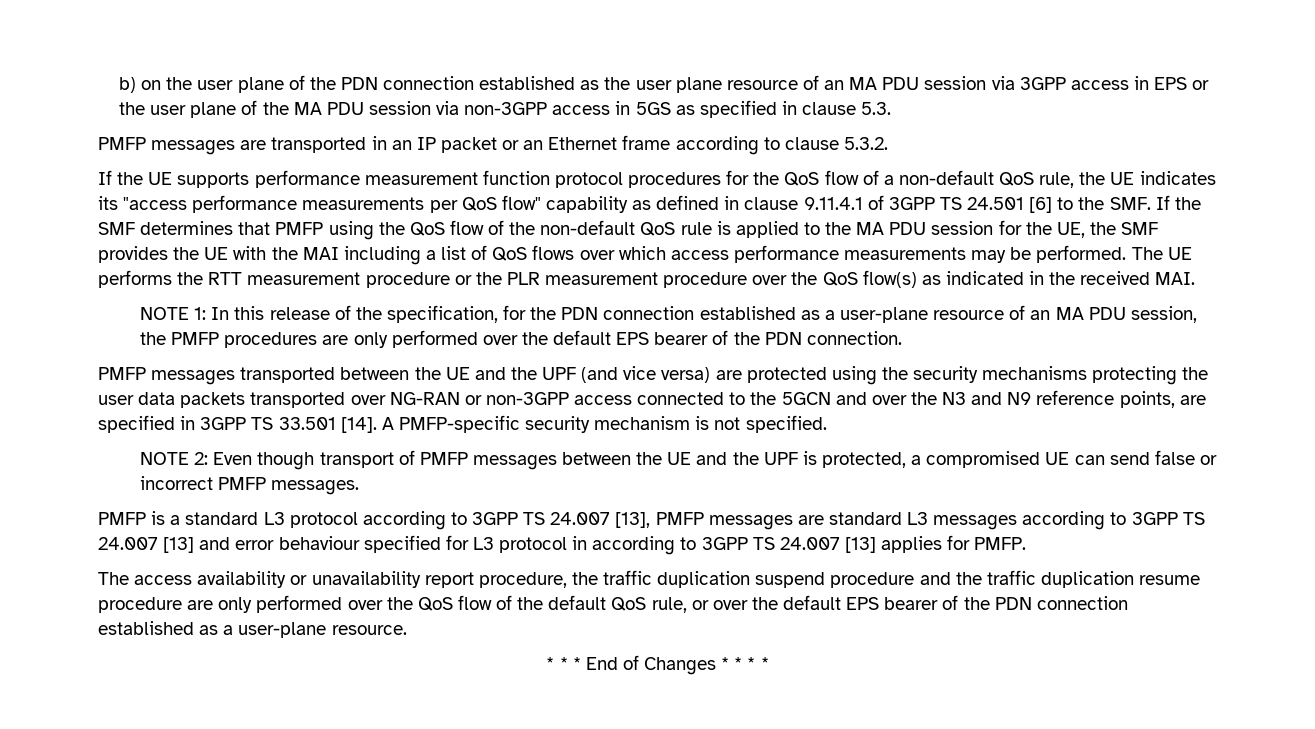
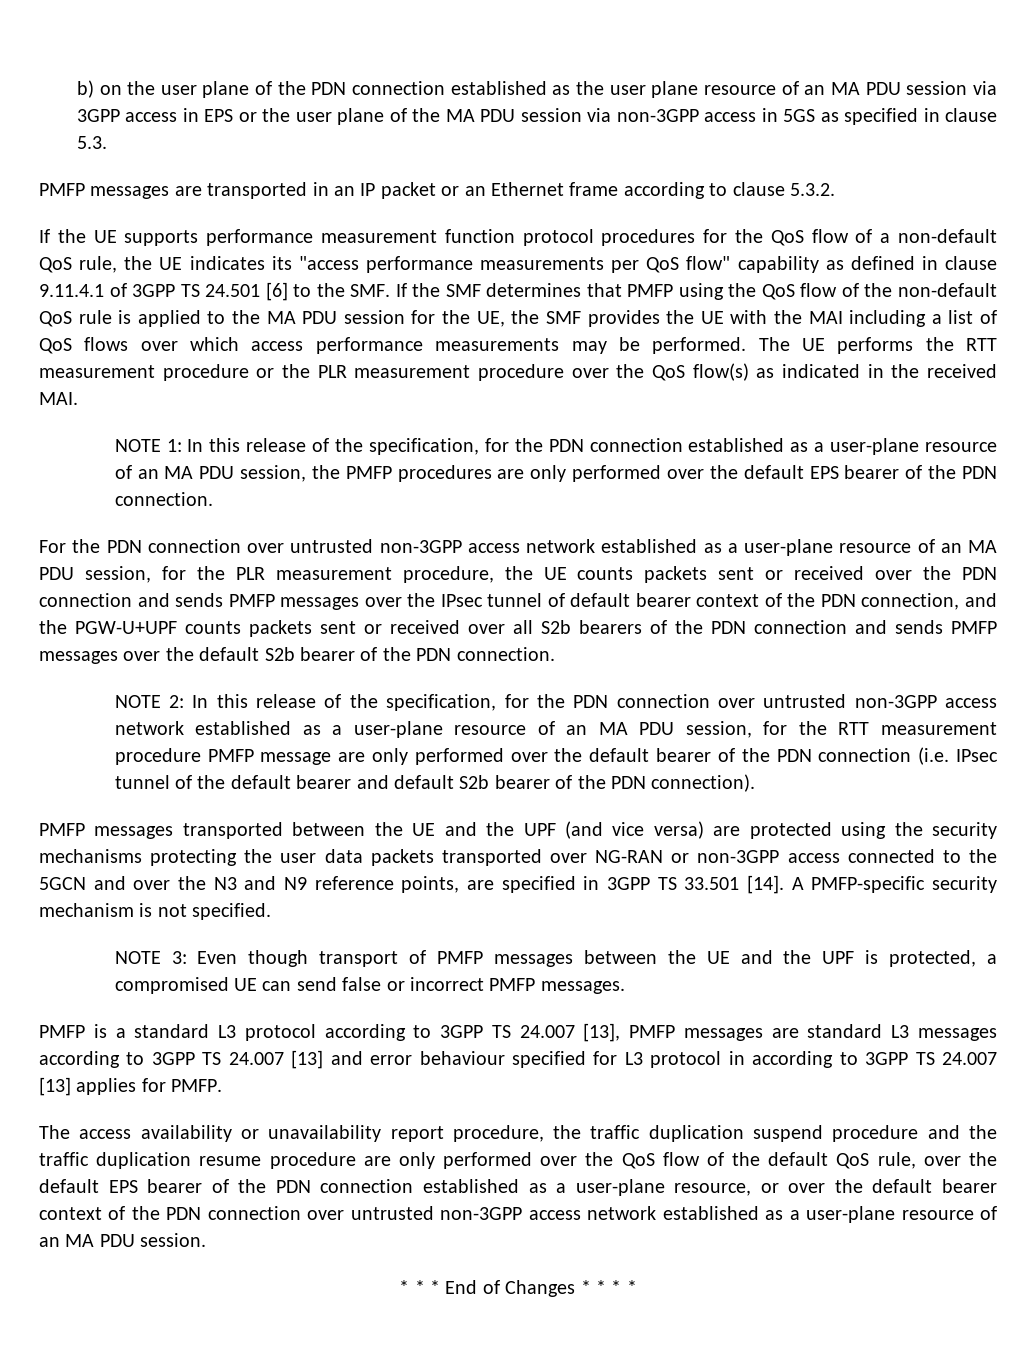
(902, 338) none -> [39,539,997,556] [39,566,997,583] [39,593,997,610] [39,620,997,637] [39,647,555,664] [114,694,997,711] [114,721,997,738] [114,747,998,765] [114,774,756,792] // For the PDN connection over untrusted non-3GPP access network established as a user-plane resource of an MA PDU session, for the PLR measurement procedure, the UE counts packets sent or received over the PDN connection and sends PMFP messages over the IPsec tunnel of default bearer context of the PDN connection, and the PGW-U+UPF counts packets sent or received over all S2b bearers of the PDN connection and sends PMFP messages over the default S2b bearer of the PDN connection. // NOTE 2: In this release of the specification, for the PDN connection over untrusted non-3GPP access network established as a user-plane resource of an MA PDU session, for the RTT measurement procedure PMFP message are only performed over the default bearer of the PDN connection (i.e. IPsec tunnel of the default bearer and default S2b bearer of the PDN connection).
[194,452,209,465] 2: -> [171,951,187,964] 3:
[691,600,709,610] or -> (916, 1160) none
[331,625,407,635] resource. -> [674,1179,997,1196] [39,1206,998,1223] [39,1233,207,1247] resource, or over the default bearer context of the PDN connection over untrusted non-3GPP access network established as a user-plane resource of an MA PDU session.

